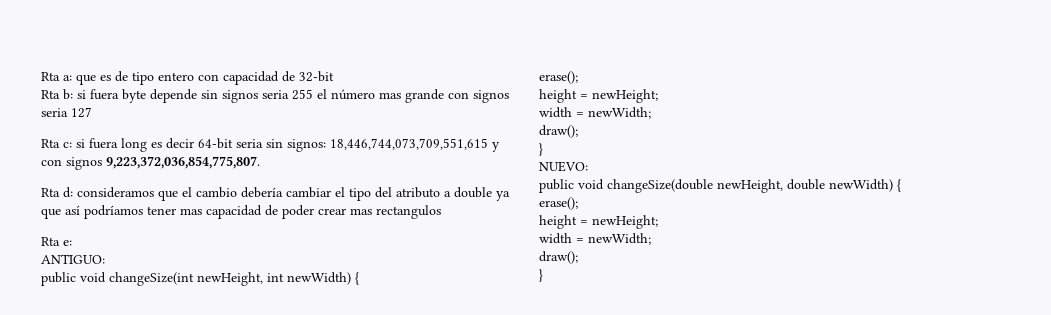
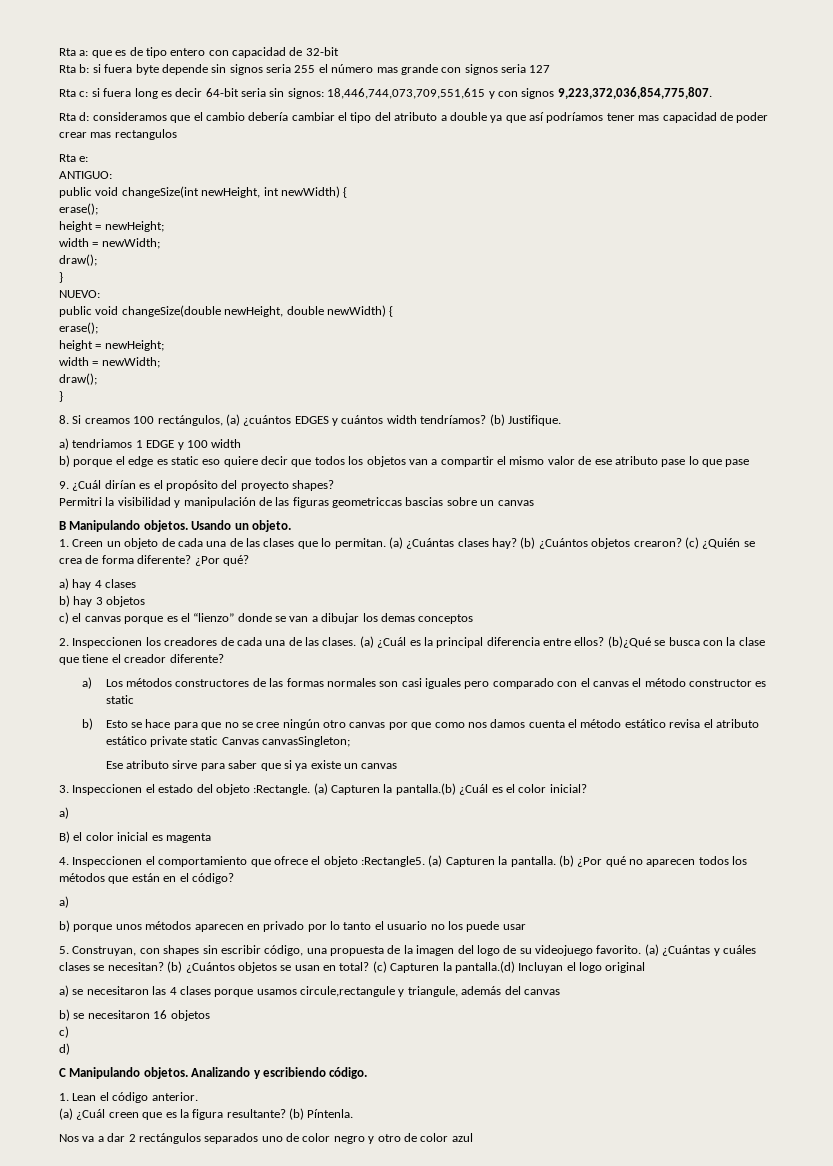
(543, 275) none -> [59,414,561,426] [59,438,242,450] [59,455,750,467] [59,480,334,491] [59,497,534,508] [59,520,291,532] [59,537,755,549] [59,555,249,566] [59,578,137,590] [59,595,146,607] [59,612,474,624] [59,636,765,648] [59,654,224,665] [82,677,767,689] [105,695,134,704] [82,718,759,730] [105,736,351,747] [105,760,398,771] [59,783,587,795] [59,807,69,819] [59,831,211,843] [59,855,748,867] [59,873,234,884] [59,896,69,908] [59,920,526,932] [59,944,756,956] [59,961,646,973] [59,985,560,997] [59,1009,210,1021] [59,1026,69,1038] [59,1043,70,1055] [59,1067,368,1079] [59,1092,198,1103] [59,1108,354,1120] [59,1133,473,1144] // 8. Si creamos 100 rectángulos, (a) ¿cuántos EDGES y cuántos width tendríamos? (b) Justifique. // a) tendriamos 1 EDGE y 100 width // b) porque el edge es static eso quiere decir que todos los objetos van a compartir el mismo valor de ese atributo pase lo que pase // 9. ¿Cuál dirían es el propósito del proyecto shapes? // Permitri la visibilidad y manipulación de las figuras geometriccas bascias sobre un canvas // B Manipulando objetos. Usando un objeto. // 1. Creen un objeto de cada una de las clases que lo permitan. (a) ¿Cuántas clases hay? (b) ¿Cuántos objetos crearon? (c) ¿Quién se crea de forma diferente? ¿Por qué? // a) hay 4 clases // b) hay 3 objetos // c) el canvas porque es el “lienzo” donde se van a dibujar los demas conceptos // 2. Inspeccionen los creadores de cada una de las clases. (a) ¿Cuál es la principal diferencia entre ellos? (b)¿Qué se busca con la clase que tiene el creador diferente? // a) Los métodos constructores de las formas normales son casi iguales pero comparado con el canvas el método constructor es static // b) Esto se hace para que no se cree ningún otro canvas por que como nos damos cuenta el método estático revisa el atributo estático private static Canvas canvasSingleton; // Ese atributo sirve para saber que si ya existe un canvas // 3. Inspeccionen el estado del objeto :Rectangle. (a) Capturen la pantalla.(b) ¿Cuál es el color inicial? // a) // B) el color inicial es magenta // 4. Inspeccionen el comportamiento que ofrece el objeto :Rectangle5. (a) Capturen la pantalla. (b) ¿Por qué no aparecen todos los métodos que están en el código? // a) // b) porque unos métodos aparecen en privado por lo tanto el usuario no los puede usar // 5. Construyan, con shapes sin escribir código, una propuesta de la imagen del logo de su videojuego favorito. (a) ¿Cuántas y cuáles clases se necesitan? (b) ¿Cuántos objetos se usan en total? (c) Capturen la pantalla.(d) Incluyan el logo original // a) se necesitaron las 4 clases porque usamos circule,rectangule y triangule, además del canvas // b) se necesitaron 16 objetos // c) // d) // C Manipulando objetos. Analizando y escribiendo código. // 1. Lean el código anterior. // (a) ¿Cuál creen que es la figura resultante? (b) Píntenla. // Nos va a dar 2 rectángulos separados uno de color negro y otro de color azul

